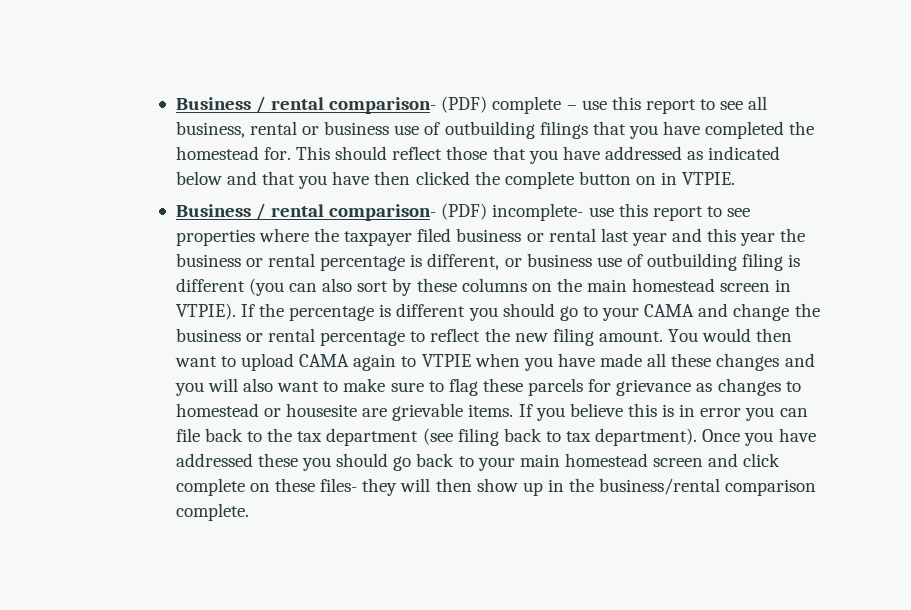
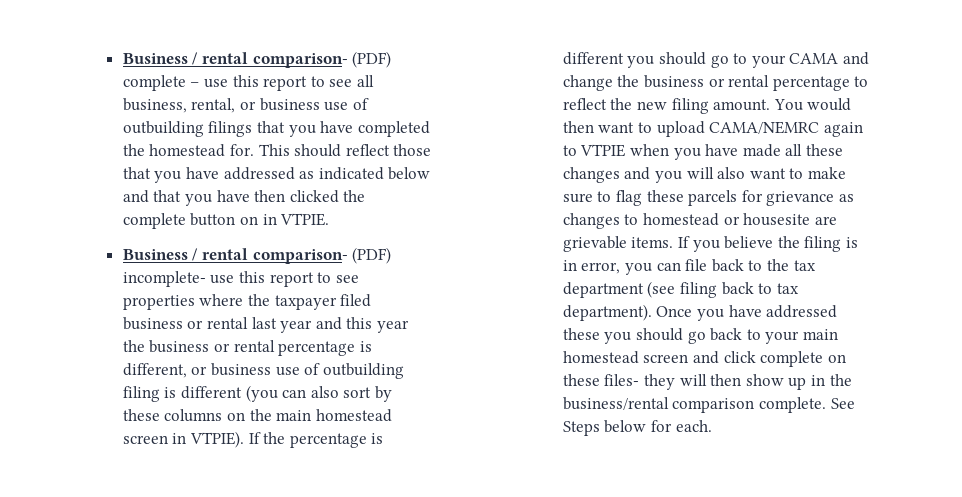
[249,121,297,135] rental -> [191,98,236,113] rental,
[299,354,350,367] CAMA -> [709,121,820,134] CAMA/NEMRC
[627,403,657,417] this -> [777,236,842,252] the filing
[700,408,742,417] error -> [581,262,621,274] error,
(249, 512) none -> [830,398,855,409] [562,420,712,436] See Steps below for each.

